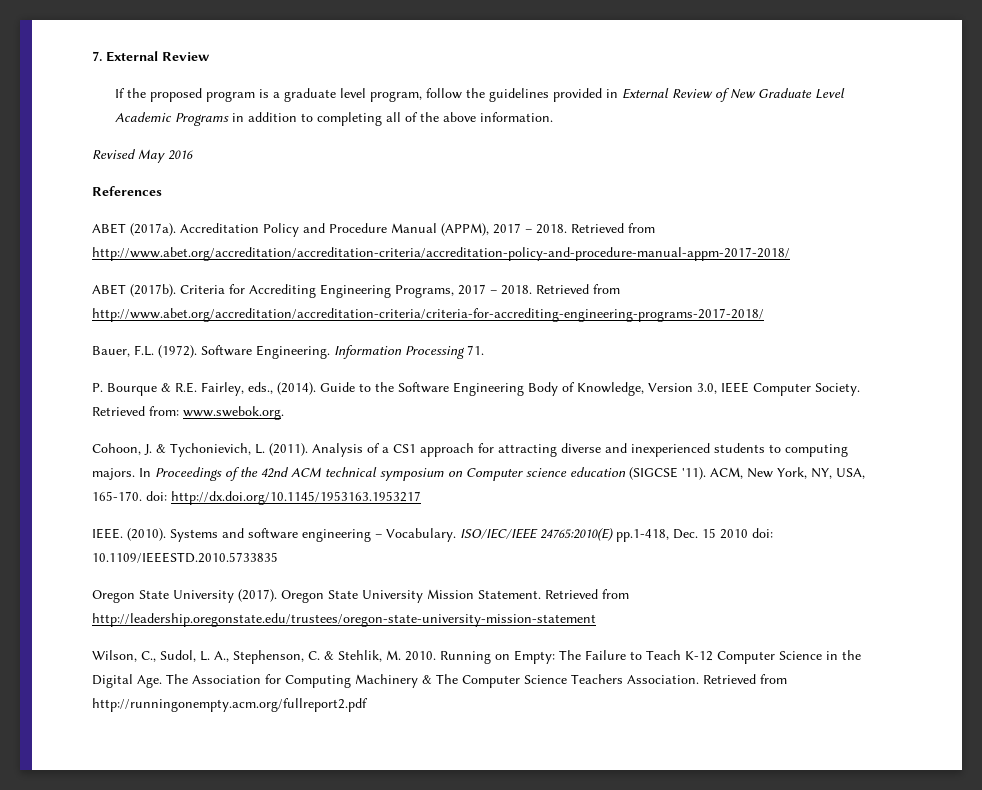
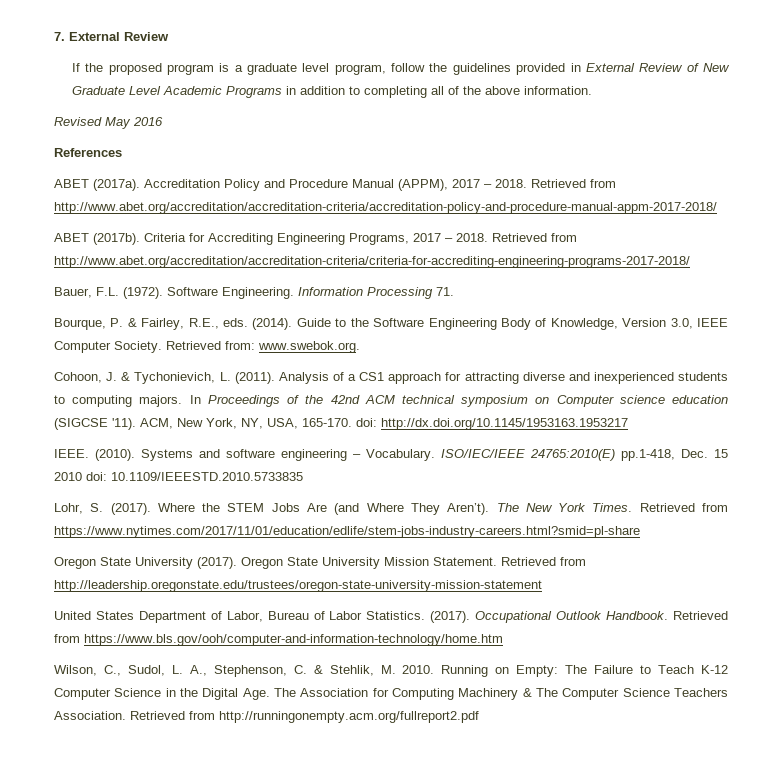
[92,382,273,396] P. Bourque & R.E. Fairley, eds., -> [54,318,249,330] Bourque, P. & Fairley, R.E., eds.
(278, 557) none -> [54,503,728,515] [54,526,640,538] // Lohr, S. (2017). Where the STEM Jobs Are (and Where They Aren’t). The New York Times. Retrieved from https://www.nytimes.com/2017/11/01/education/edlife/stem-jobs-industry-careers.html?smid=pl-share
(596, 620) none -> [54,611,728,623] [54,634,503,646] // United States Department of Labor, Bureau of Labor Statistics. (2017). Occupational Outlook Handbook. Retrieved from https://www.bls.gov/ooh/computer-and-information-technology/home.htm

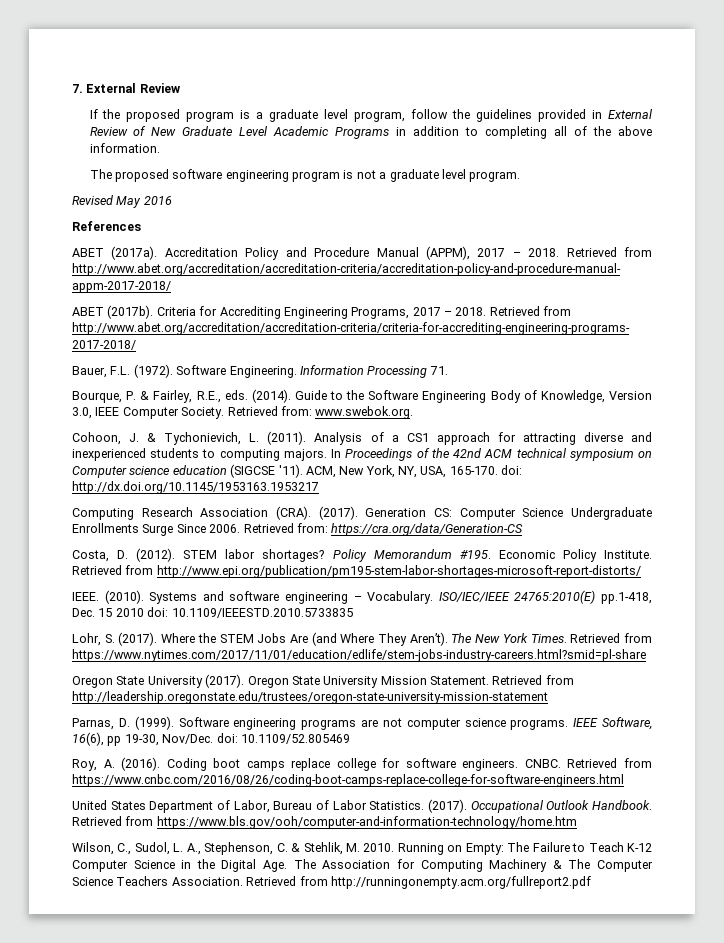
(592, 90) none -> [89,169,521,182] // The proposed software engineering program is not a graduate level program.
(628, 424) none -> [72,506,652,520] [72,523,524,536] [72,548,652,562] [72,565,641,578] // Computing Research Association (CRA). (2017). Generation CS: Computer Science Undergraduate Enrollments Surge Since 2006. Retrieved from: https://cra.org/data/Generation-CS // Costa, D. (2012). STEM labor shortages? Policy Memorandum #195. Economic Policy Institute. Retrieved from http://www.epi.org/publication/pm195-stem-labor-shortages-microsoft-report-distorts/
(542, 586) none -> [72,716,652,730] [72,732,350,746] [72,757,653,771] [72,774,624,787] // Parnas, D. (1999). Software engineering programs are not computer science programs. IEEE Software, 16(6), pp 19-30, Nov/Dec. doi: 10.1109/52.805469 // Roy, A. (2016). Coding boot camps replace college for software engineers. CNBC. Retrieved from https://www.cnbc.com/2016/08/26/coding-boot-camps-replace-college-for-software-engineers.html

